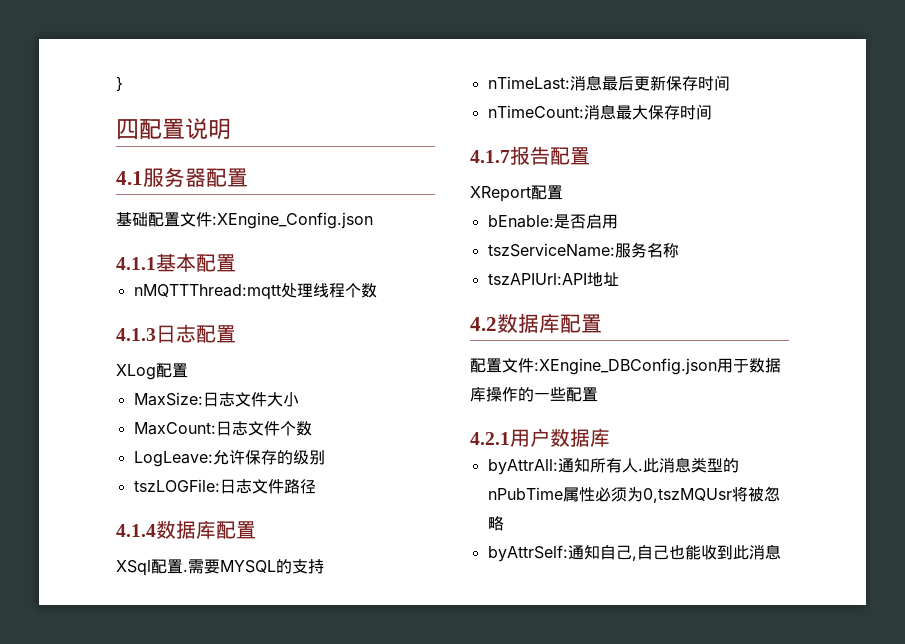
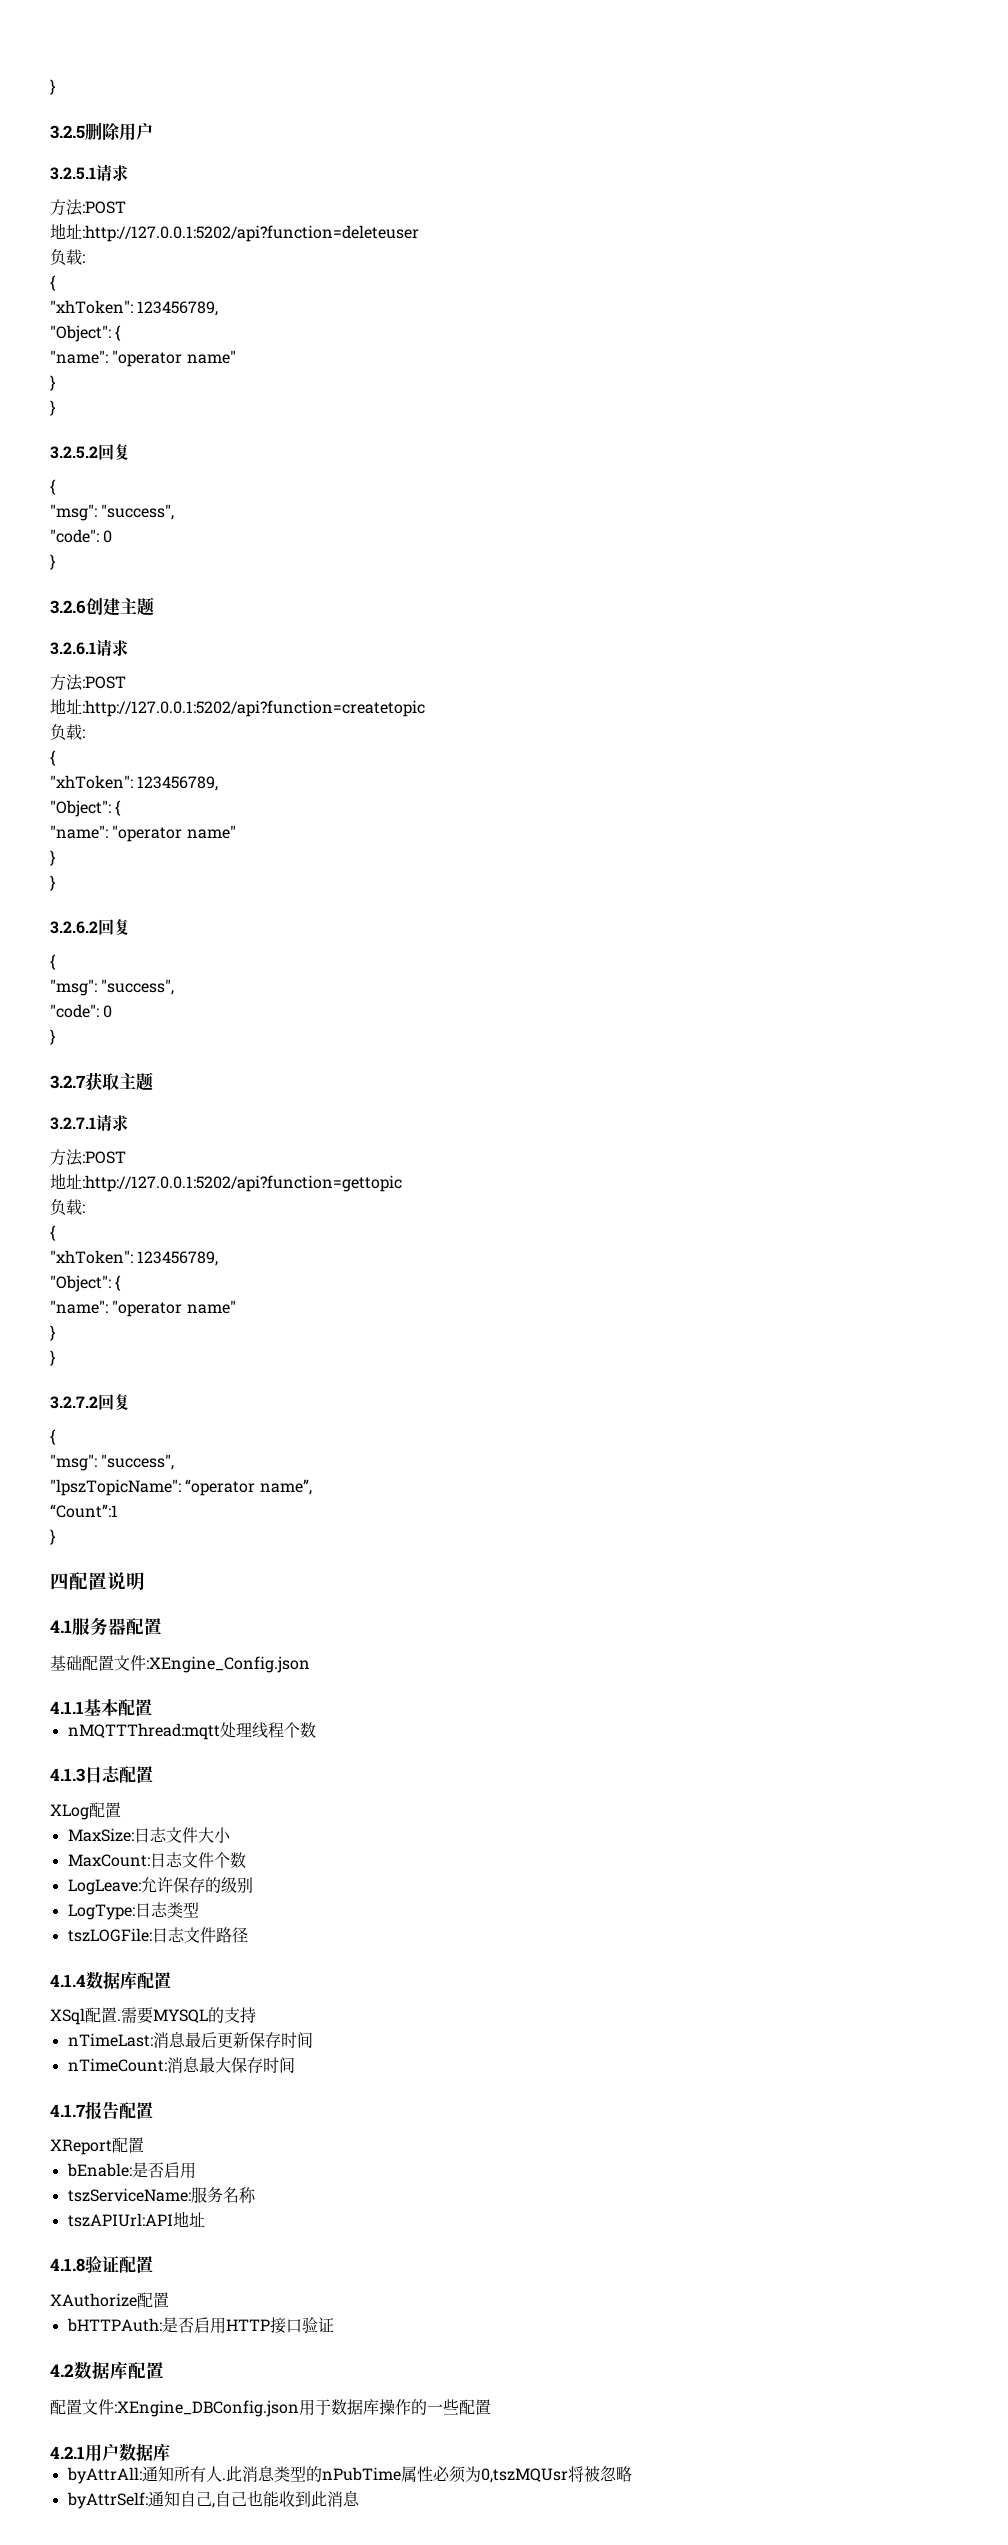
[116,76,123,92] } -> [50,79,55,95] [50,122,153,141] [50,164,128,182] [50,199,126,216] [50,223,419,242] [50,249,85,266] [50,275,56,291] [50,300,219,316] [50,325,122,342] [50,350,236,367] [50,375,55,391] [50,400,55,416] [50,443,130,461] [50,479,56,495] [50,504,175,521] [50,529,113,543] [50,554,55,570] [50,597,154,616] [50,639,128,657] [50,674,126,691] [50,698,425,717] [50,724,85,741] [50,750,56,766] [50,775,219,791] [50,800,122,817] [50,825,236,842] [50,850,55,866] [50,875,55,891] [50,918,130,936] [50,954,56,970] [50,979,175,996] [50,1004,113,1018] [50,1029,55,1045] [50,1072,153,1091] [50,1114,128,1132] [50,1149,126,1166] [50,1173,402,1192] [50,1199,85,1216] [50,1225,56,1241] [50,1250,219,1266] [50,1275,122,1292] [50,1300,236,1317] [50,1325,55,1341] [50,1350,55,1366] [50,1393,130,1411] [50,1429,56,1445] [50,1454,175,1471] [50,1479,312,1496] [50,1504,118,1518] [50,1529,55,1545] } // 3.2.5删除用户 // 3.2.5.1请求 // 方法:POST // 地址:http://127.0.0.1:5202/api?function=deleteuser // 负载: // { // "xhToken": 123456789, // "Object": { // "name": "operator name" // } // } // 3.2.5.2回复 // { // "msg": "success", // "code": 0 // } // 3.2.6创建主题 // 3.2.6.1请求 // 方法:POST // 地址:http://127.0.0.1:5202/api?function=createtopic // 负载: // { // "xhToken": 123456789, // "Object": { // "name": "operator name" // } // } // 3.2.6.2回复 // { // "msg": "success", // "code": 0 // } // 3.2.7获取主题 // 3.2.7.1请求 // 方法:POST // 地址:http://127.0.0.1:5202/api?function=gettopic // 负载: // { // "xhToken": 123456789, // "Object": { // "name": "operator name" // } // } // 3.2.7.2回复 // { // "msg": "success", // "lpszTopicName": “operator name”, // “Count”:1 // }
(325, 457) none -> [67,1902,199,1920] // LogType:日志类型
(619, 279) none -> [50,2256,153,2273] [50,2292,169,2308] [66,2317,334,2334] // 4.1.8验证配置 // XAuthorize配置 // bHTTPAuth:是否启用HTTP接口验证

